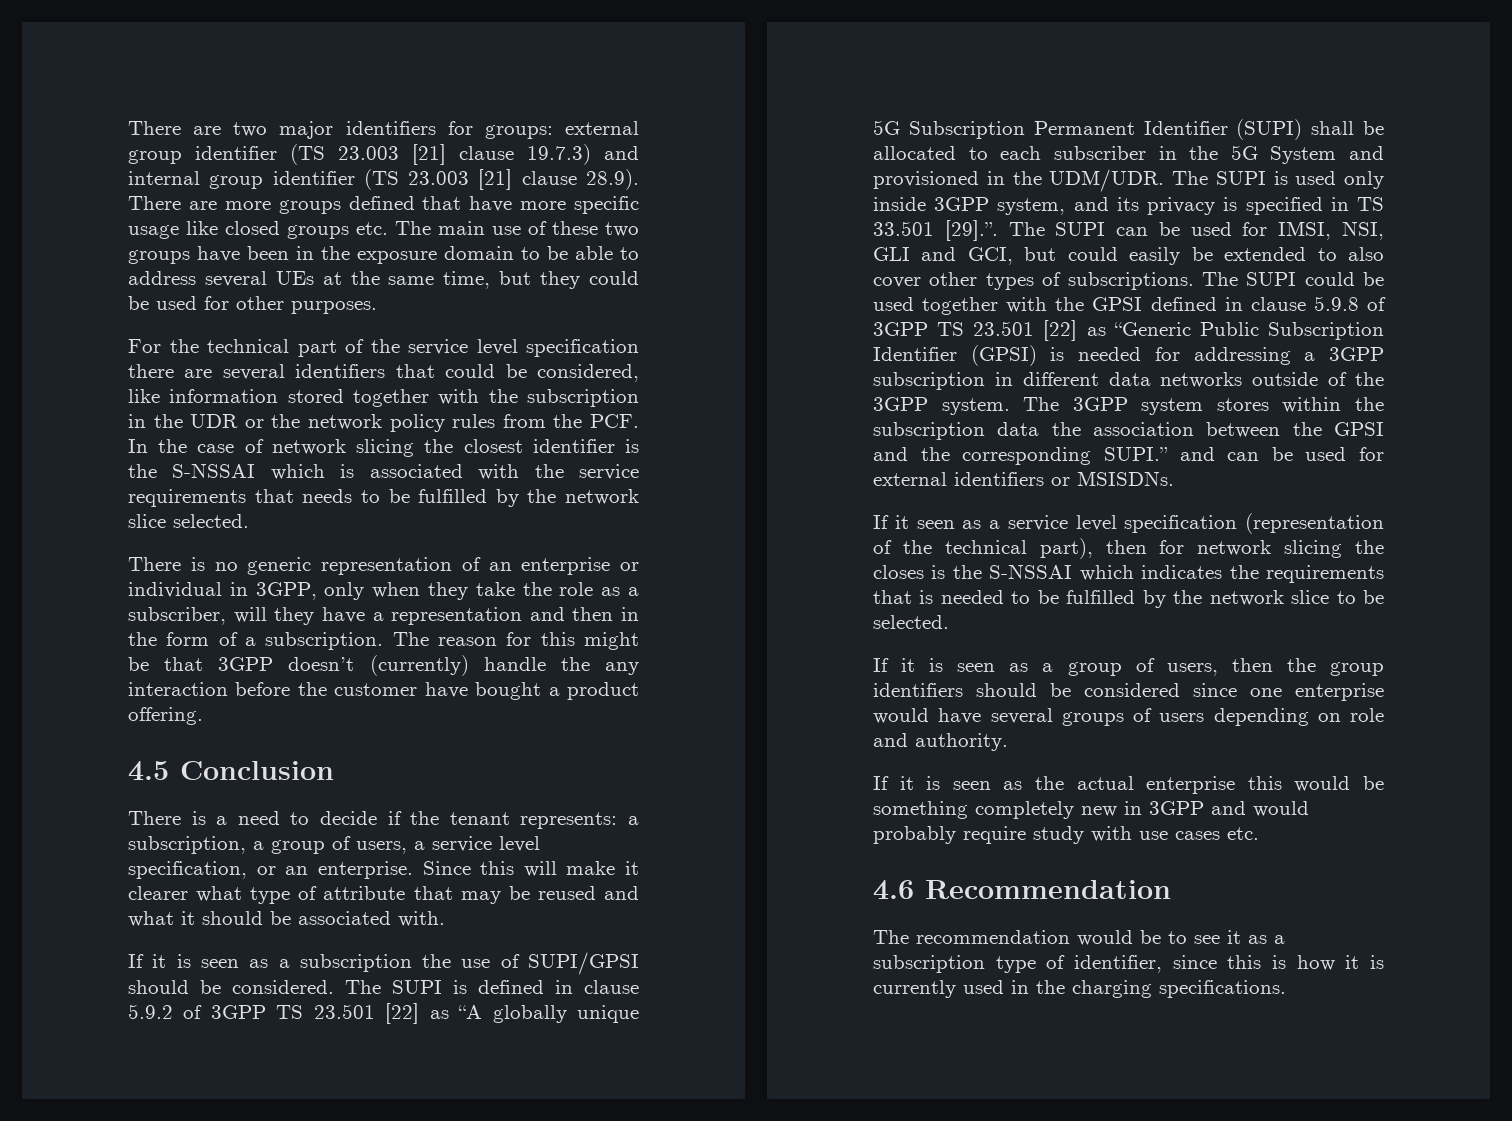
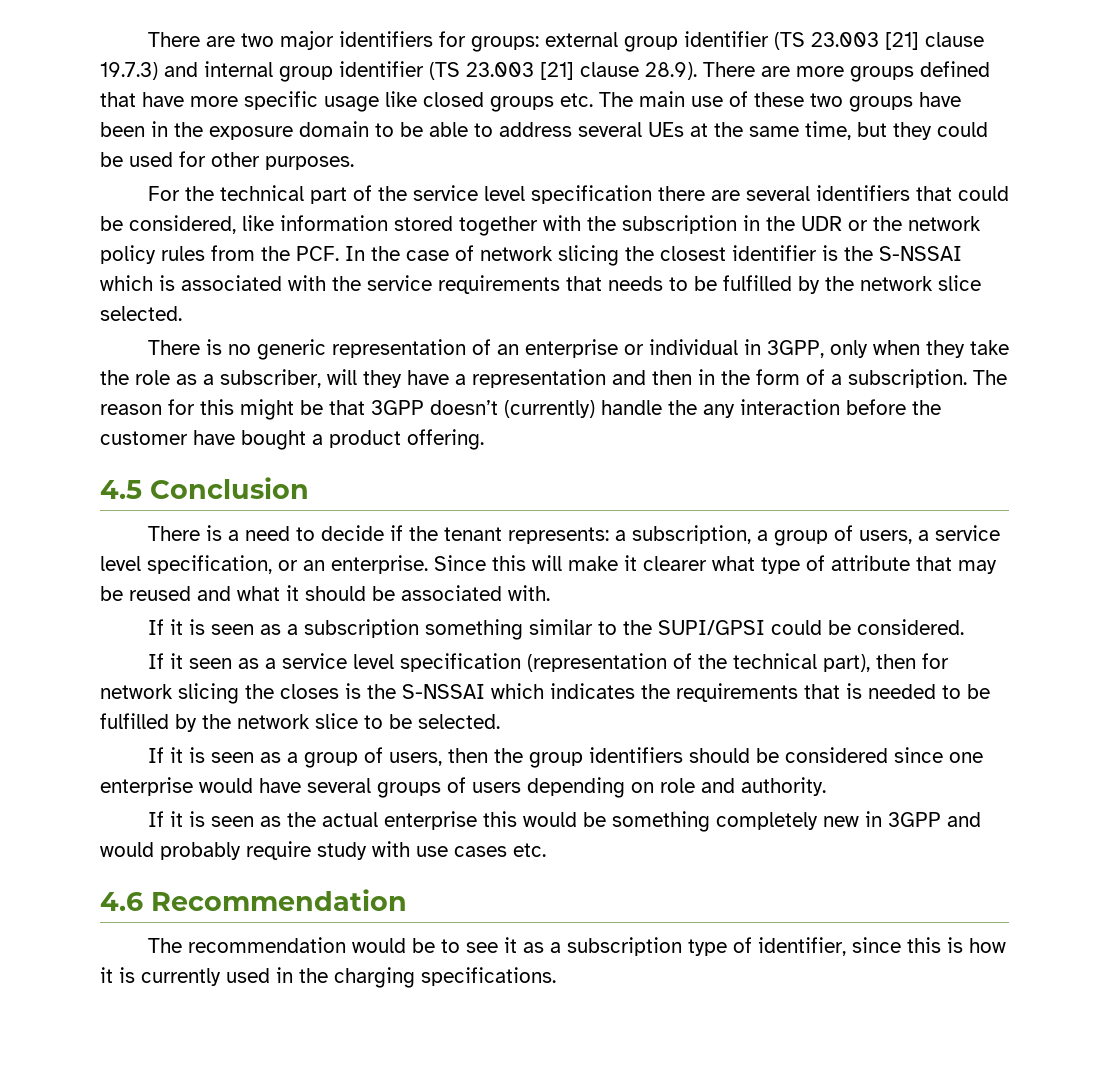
[422,952,639,975] [128,980,639,994] [128,1003,639,1024] [873,119,1384,140] [873,145,1384,164] [873,169,1384,192] [873,197,1384,215] [873,220,1384,241] [873,247,1384,265] [873,272,1384,290] [873,296,1386,315] [873,320,1384,341] [873,345,1384,366] [873,372,1384,390] [873,397,1384,415] [873,422,1384,440] [873,447,1384,465] [873,471,1174,486] the use of SUPI/GPSI should be considered. The SUPI is defined in clause 5.9.2 of 3GPP TS 23.501 [22] as “A globally unique 5G Subscription Permanent Identifier (SUPI) shall be allocated to each subscriber in the 5G System and provisioned in the UDM/UDR. The SUPI is used only inside 3GPP system, and its privacy is specified in TS 33.501 [29].”. The SUPI can be used for IMSI, NSI, GLI and GCI, but could easily be extended to also cover other types of subscriptions. The SUPI could be used together with the GPSI defined in clause 5.9.8 of 3GPP TS 23.501 [22] as “Generic Public Subscription Identifier (GPSI) is needed for addressing a 3GPP subscription in different data networks outside of the 3GPP system. The 3GPP system stores within the subscription data the association between the GPSI and the corresponding SUPI.” and can be used for external identifiers or MSISDNs. -> [424,619,964,640] something similar to the SUPI/GPSI could be considered.

